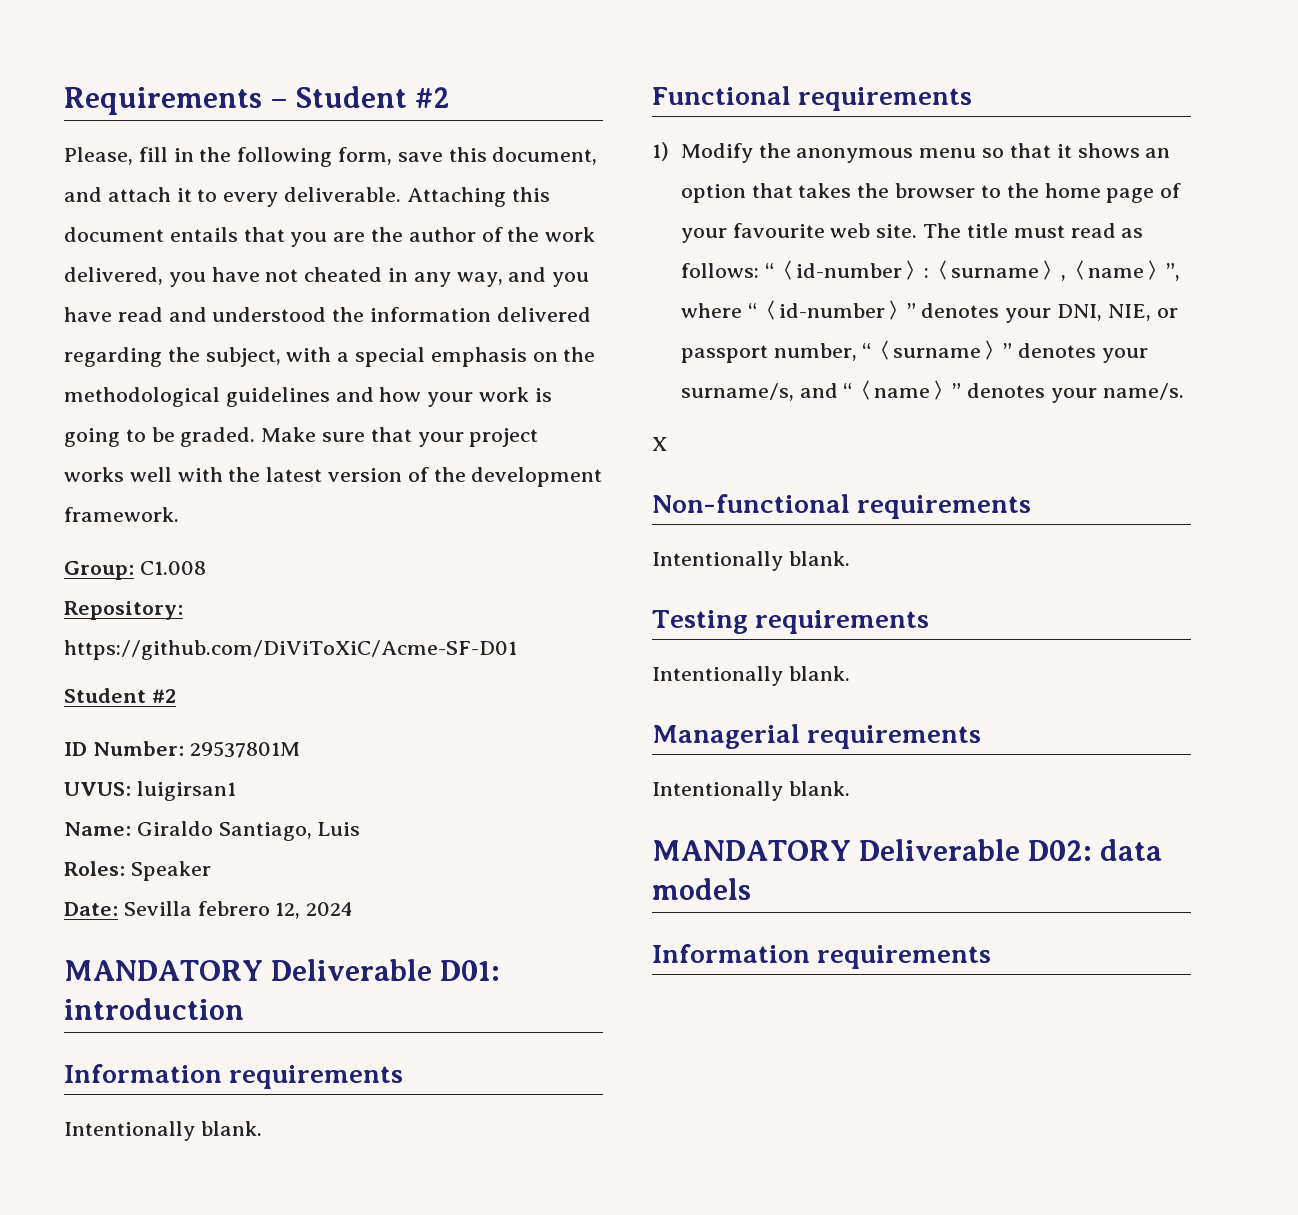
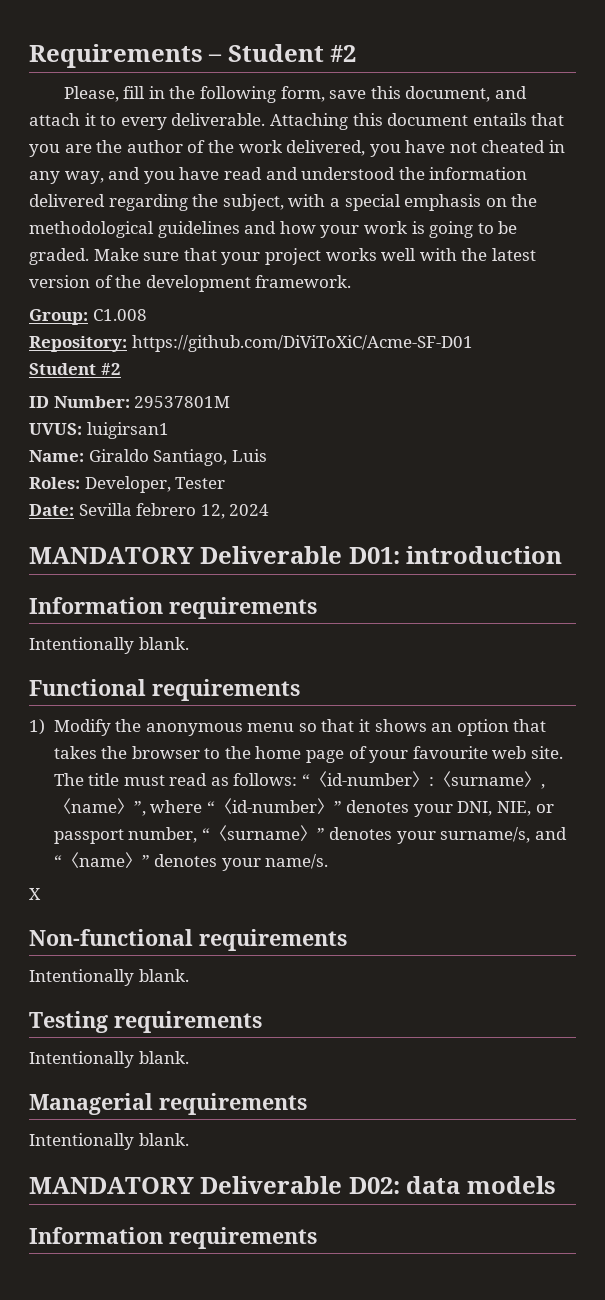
[130,861,211,881] Speaker -> [84,476,226,493] Developer, Tester

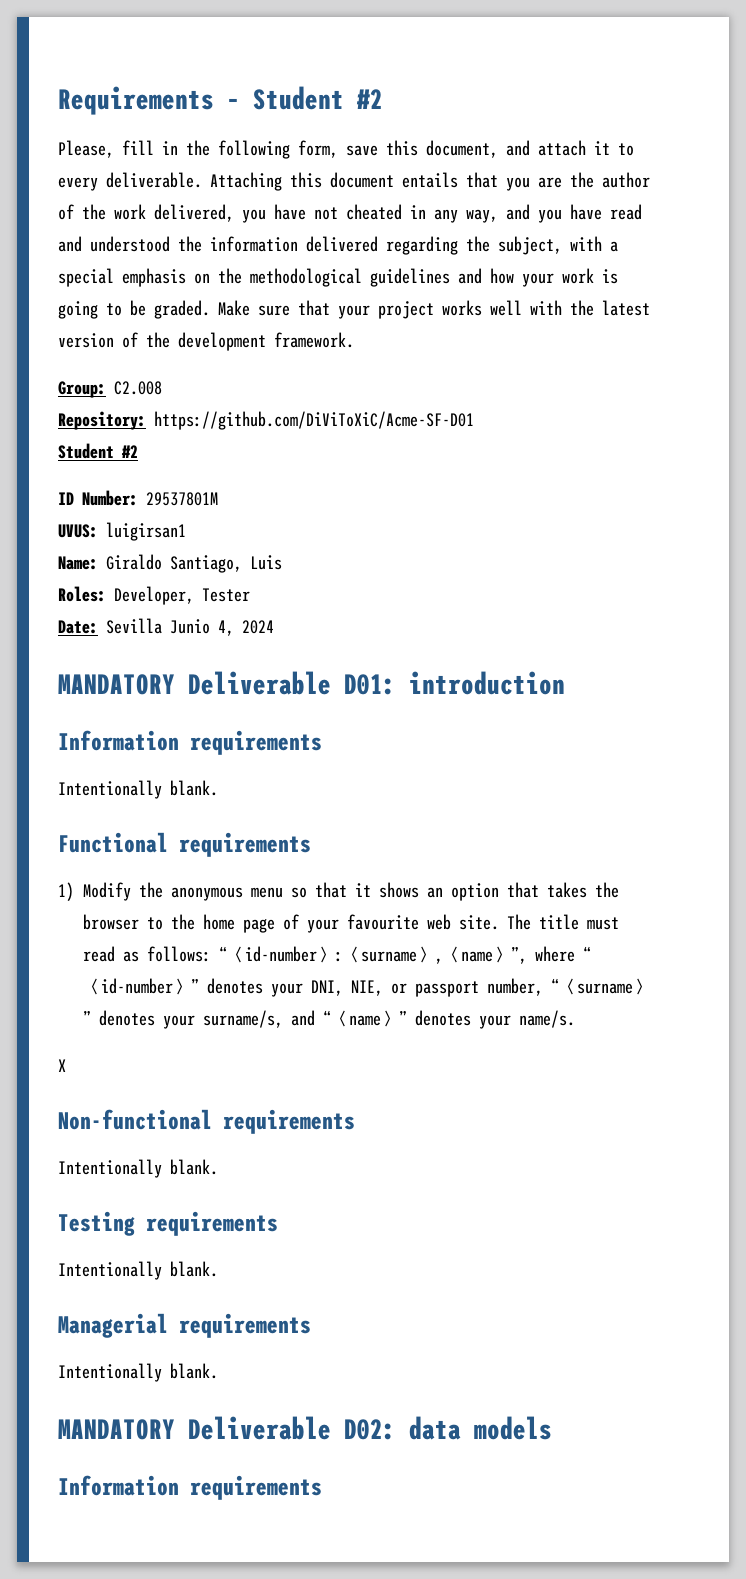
[92,309,147,321] C1.008 -> [114,381,162,395] C2.008
[136,503,225,519] febrero 12, -> [170,619,234,636] Junio 4,

